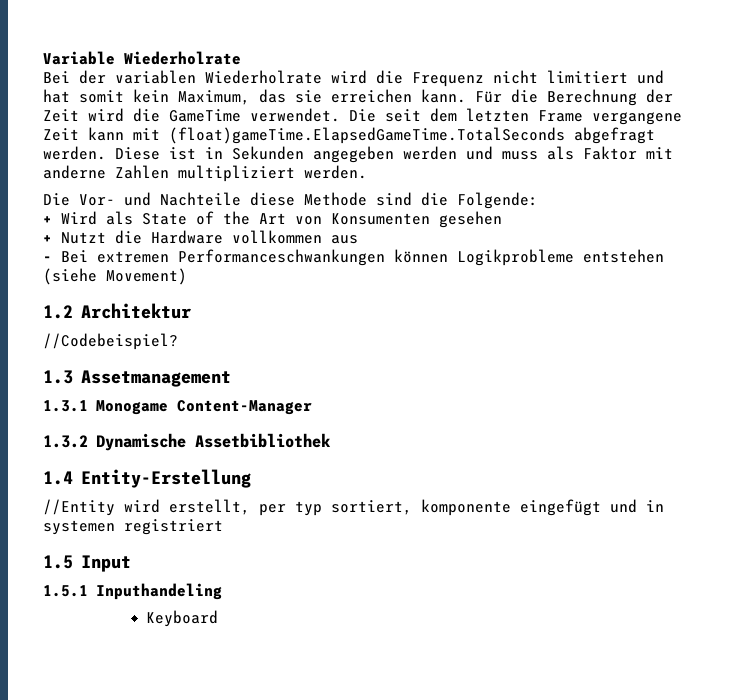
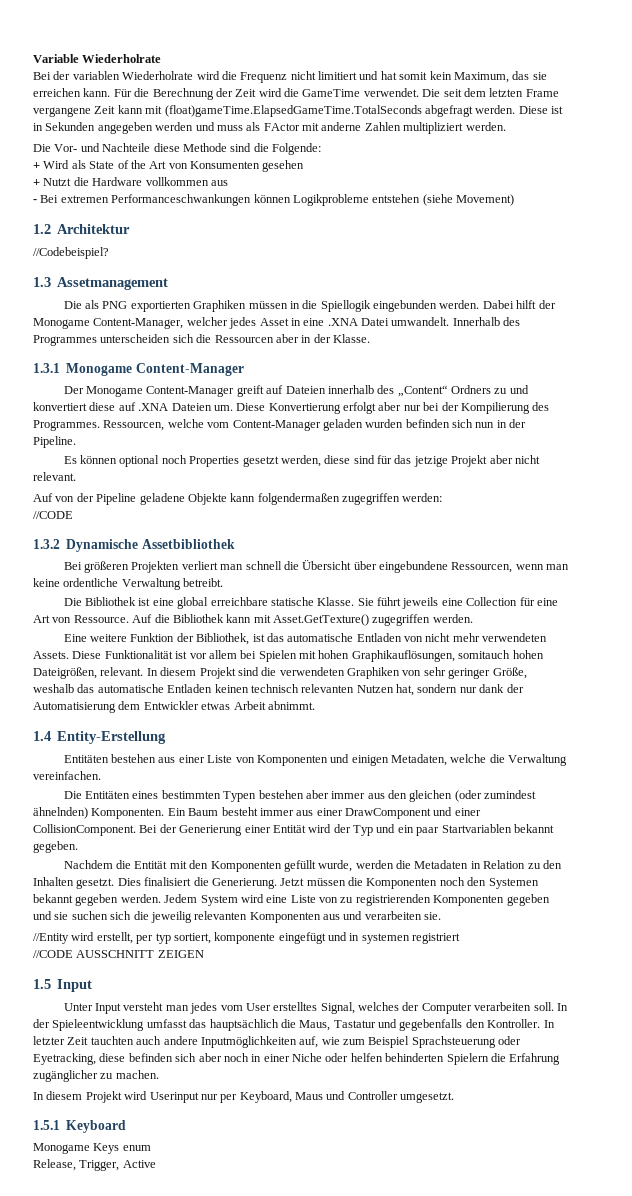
[583,146,637,160] Faktor -> [263,123,300,131] FActor
[43,400,312,415] [43,433,331,451] [43,469,251,488] 1.3.1 Monogame Content-Manager // 1.3.2 Dynamische Assetbibliothek // 1.4 Entity-Erstellung -> [63,300,556,312] [33,317,521,329] [33,334,370,346] [33,363,244,376] [63,385,529,397] [33,402,550,414] [33,419,527,431] [33,436,76,448] [63,455,540,467] [33,472,76,481] [33,493,443,505] [33,511,73,519] [33,539,235,552] [63,560,570,573] [33,578,224,590] [63,597,558,609] [33,614,473,626] [63,633,548,645] [33,650,544,662] [33,667,527,679] [33,684,524,696] [33,701,315,713] [33,731,167,744] [63,754,568,766] [33,771,101,780] [63,790,537,802] [33,807,481,819] [33,824,554,836] [33,841,78,853] [63,860,562,872] [33,877,539,889] [33,894,550,906] [33,911,442,923] Die als PNG exportierten Graphiken müssen in die Spiellogik eingebunden werden. Dabei hilft der Monogame Content-Manager, welcher jedes Asset in eine .XNA Datei umwandelt. Innerhalb des Programmes unterscheiden sich die Ressourcen aber in der Klasse. // 1.3.1 Monogame Content-Manager // Der Monogame Content-Manager greift auf Dateien innerhalb des „Content“ Ordners zu und konvertiert diese auf .XNA Dateien um. Diese Konvertierung erfolgt aber nur bei der Kompilierung des Programmes. Ressourcen, welche vom Content-Manager geladen wurden befinden sich nun in der Pipeline. // Es können optional noch Properties gesetzt werden, diese sind für das jetzige Projekt aber nicht relevant. // Auf von der Pipeline geladene Objekte kann folgendermaßen zugegriffen werden: // //CODE // 1.3.2 Dynamische Assetbibliothek // Bei größeren Projekten verliert man schnell die Übersicht über eingebundene Ressourcen, wenn man keine ordentliche Verwaltung betreibt. // Die Bibliothek ist eine global erreichbare statische Klasse. Sie führt jeweils eine Collection für eine Art von Ressource. Auf die Bibliothek kann mit Asset.GetTexture() zugegriffen werden. // Eine weitere Funktion der Bibliothek, ist das automatische Entladen von nicht mehr verwendeten Assets. Diese Funktionalität ist vor allem bei Spielen mit hohen Graphikauflösungen, somitauch hohen Dateigrößen, relevant. In diesem Projekt sind die verwendeten Graphiken von sehr geringer Größe, weshalb das automatische Entladen keinen technisch relevanten Nutzen hat, sondern nur dank der Automatisierung dem Entwickler etwas Arbeit abnimmt. // 1.4 Entity-Erstellung // Entitäten bestehen aus einer Liste von Komponenten und einigen Metadaten, welche die Verwaltung vereinfachen. // Die Entitäten eines bestimmten Typen bestehen aber immer aus den gleichen (oder zumindest ähnelnden) Komponenten. Ein Baum besteht immer aus einer DrawComponent und einer CollisionComponent. Bei der Generierung einer Entität wird der Typ und ein paar Startvariablen bekannt gegeben. // Nachdem die Entität mit den Komponenten gefüllt wurde, werden die Metadaten in Relation zu den Inhalten gesetzt. Dies finalisiert die Generierung. Jetzt müssen die Komponenten noch den Systemen bekannt gegeben werden. Jedem System wird eine Liste von zu registrierenden Komponenten gegeben und sie suchen sich die jeweilig relevanten Komponenten aus und verarbeiten sie.
(223, 527) none -> [33,950,204,958] // //CODE AUSSCHNITT ZEIGEN
[43,583,222,600] [146,610,219,627] 1.5.1 Inputhandeling // Keyboard -> [63,1002,568,1014] [33,1019,555,1031] [33,1036,522,1048] [33,1053,561,1065] [33,1070,159,1082] [33,1091,455,1103] [33,1120,127,1133] [33,1143,151,1154] [33,1159,156,1171] Unter Input versteht man jedes vom User erstelltes Signal, welches der Computer verarbeiten soll. In der Spieleentwicklung umfasst das hauptsächlich die Maus, Tastatur und gegebenfalls den Kontroller. In letzter Zeit tauchten auch andere Inputmöglichkeiten auf, wie zum Beispiel Sprachsteuerung oder Eyetracking, diese befinden sich aber noch in einer Niche oder helfen behinderten Spielern die Erfahrung zugänglicher zu machen. // In diesem Projekt wird Userinput nur per Keyboard, Maus und Controller umgesetzt. // 1.5.1 Keyboard // Monogame Keys enum // Release, Trigger, Active

